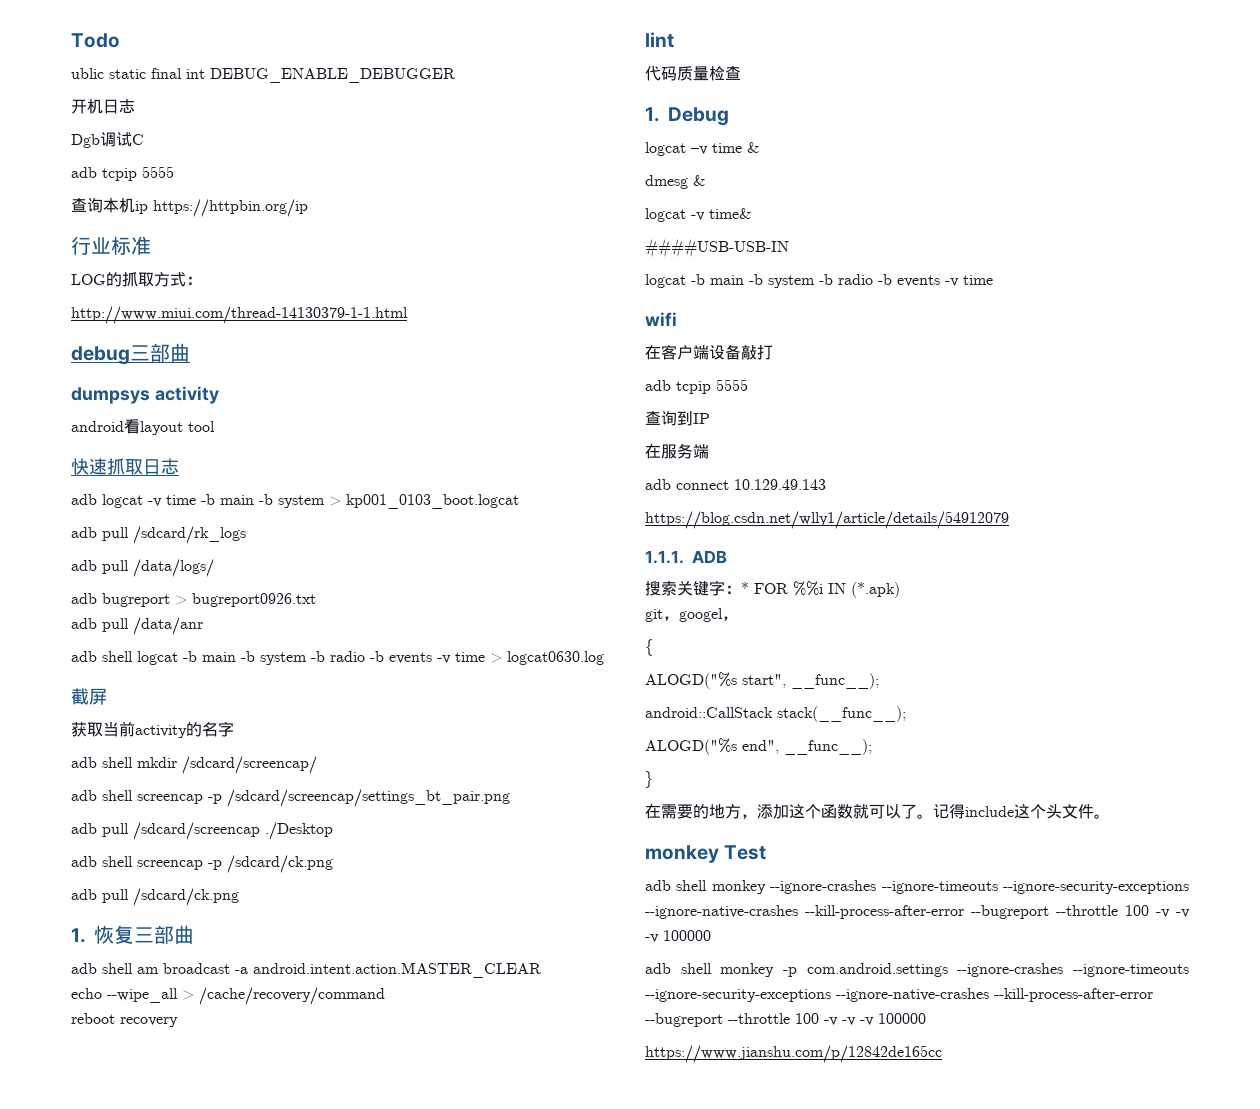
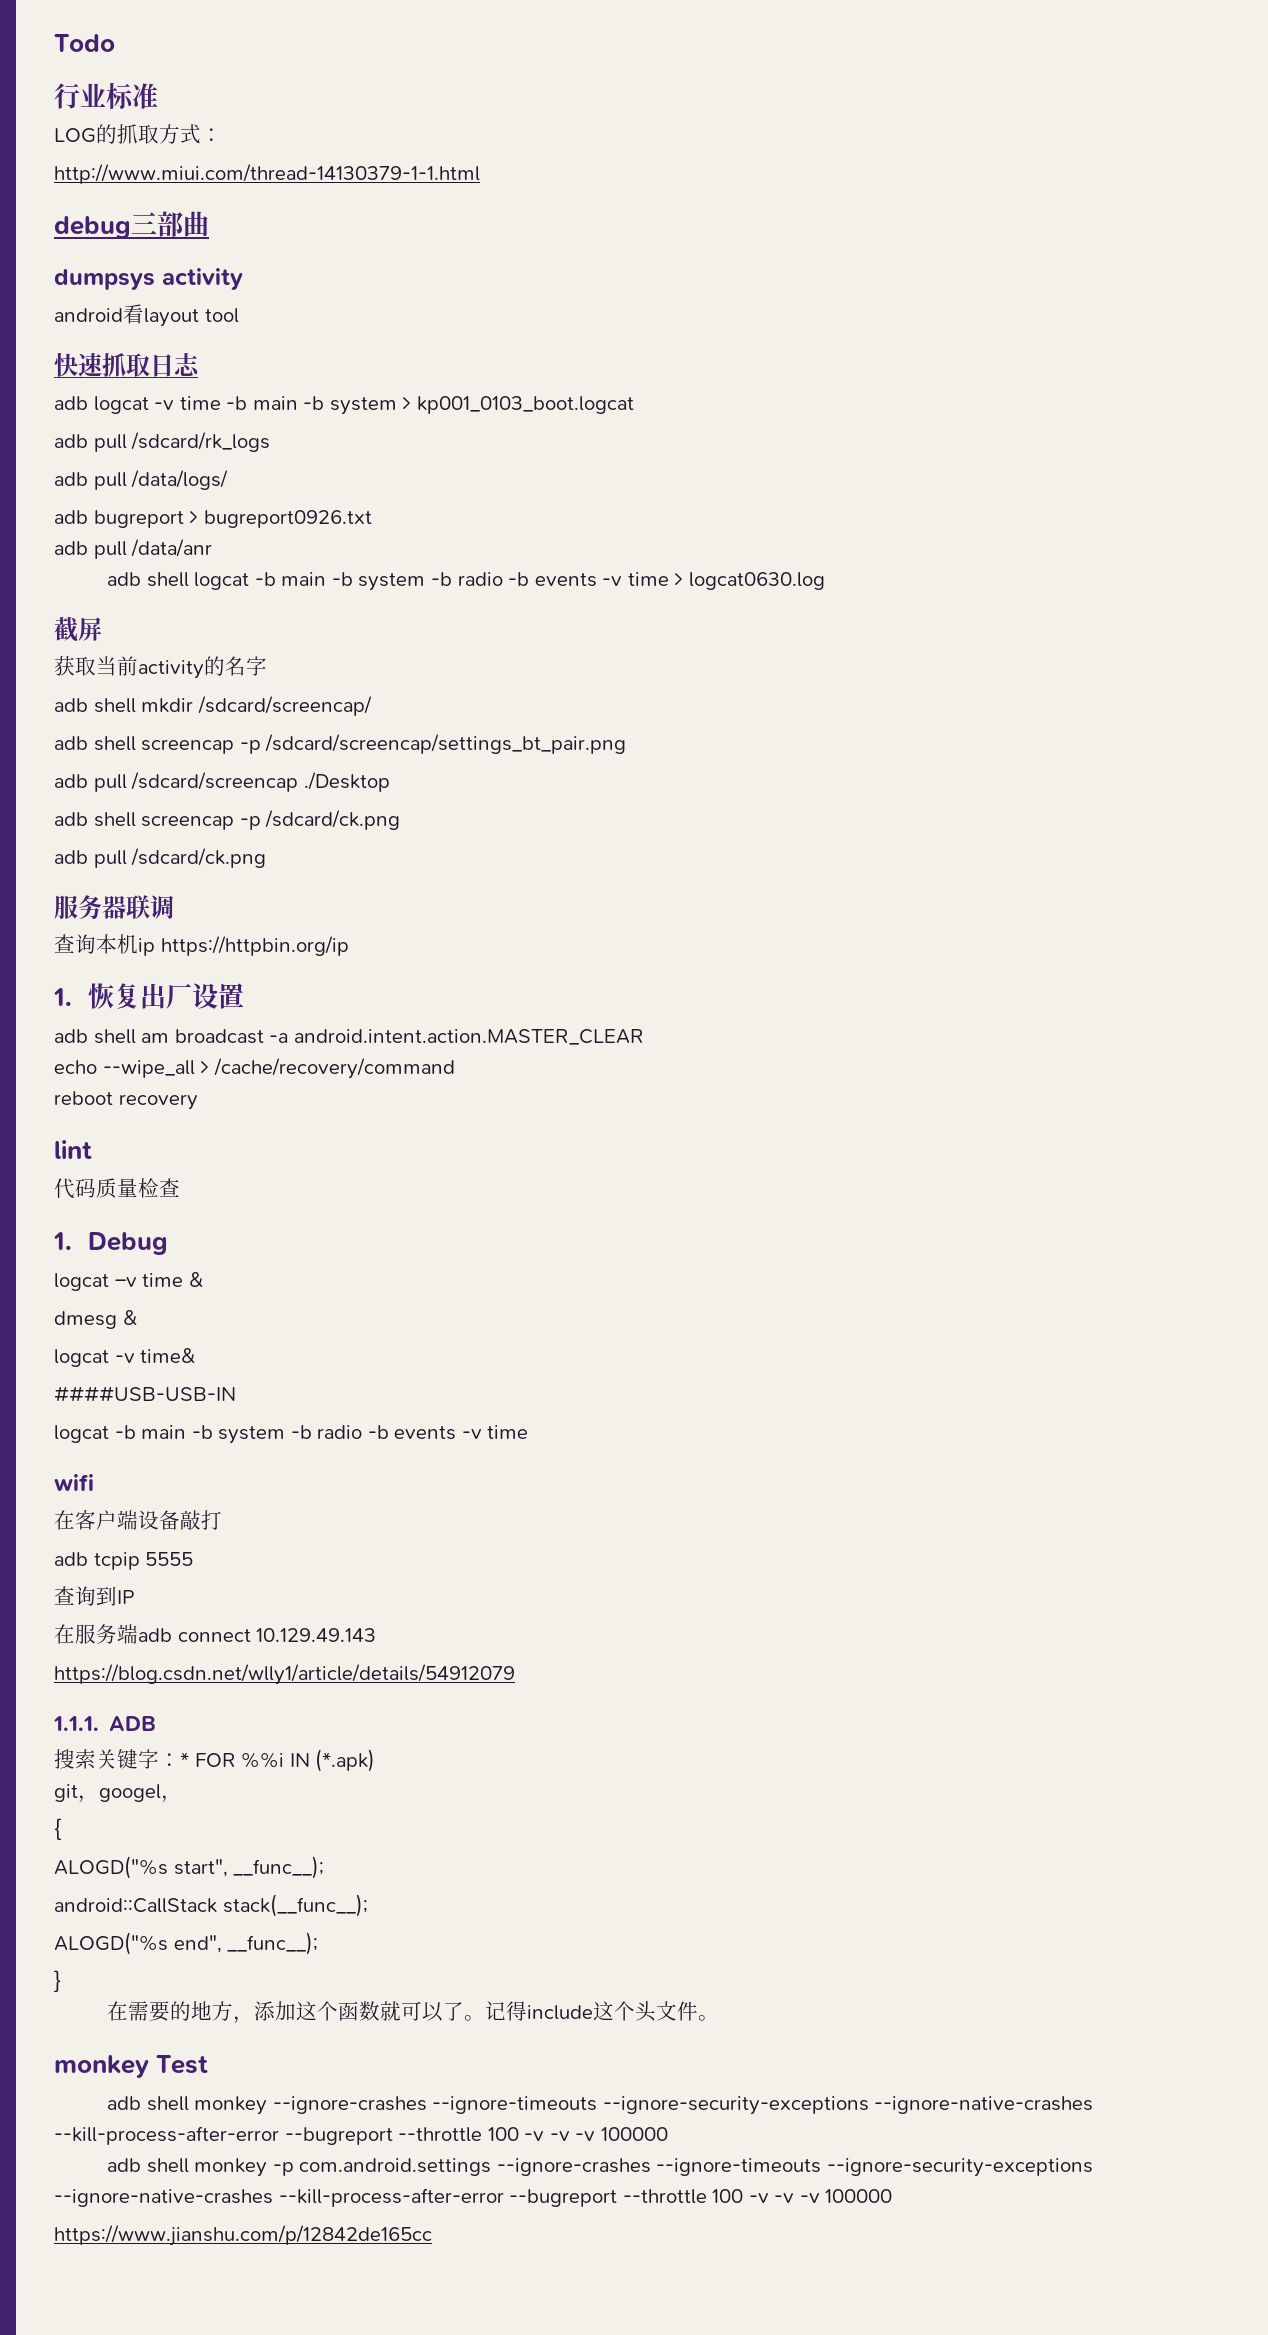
[71,68,455,83] [71,99,135,114] [71,132,144,148] [71,166,174,181] [71,197,308,217] // ublic static final int DEBUG_ENABLE_DEBUGGER // 开机日志 // Dgb调试C // adb tcpip 5555 // 查询本机ip https://httpbin.org/ip -> (115, 43) none
(239, 897) none -> [54,895,174,920] [54,934,349,956] // 服务器联调 // 查询本机ip https://httpbin.org/ip
[134,925,194,944] 三部曲 -> [139,983,244,1009] 出厂设置
(709, 451) // -> (138, 1634) none

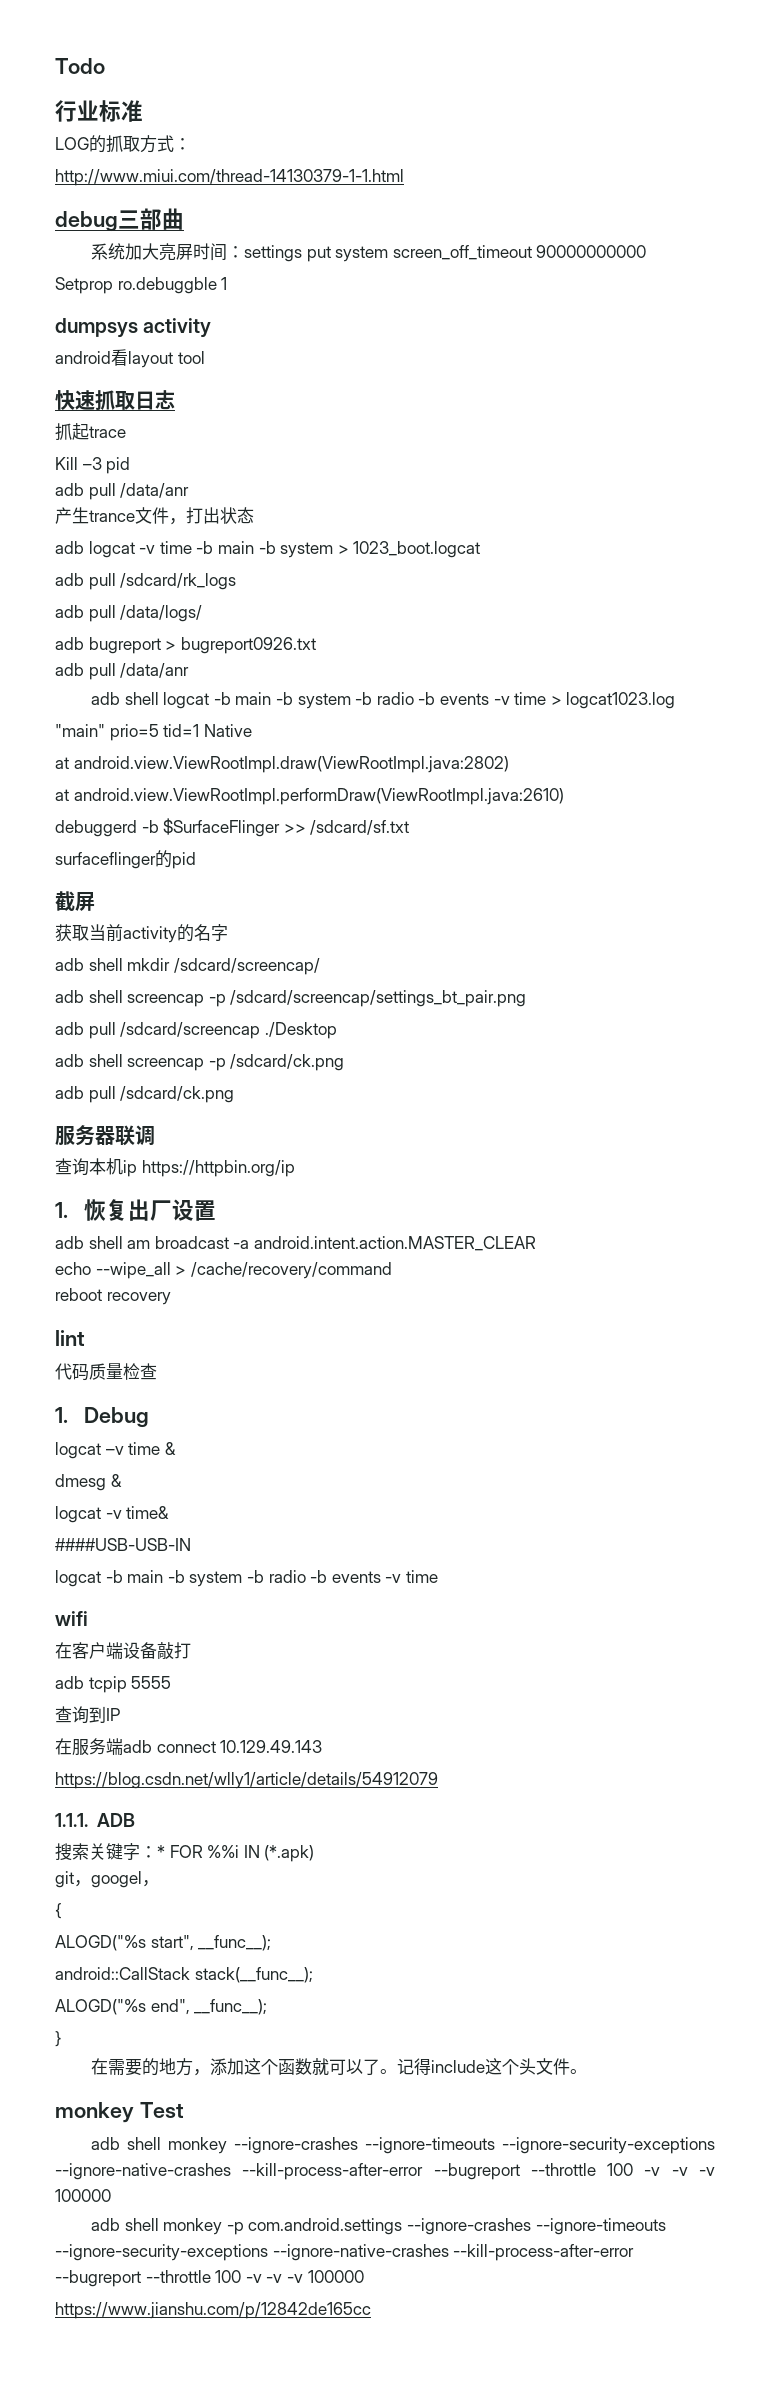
(209, 224) none -> [91,243,647,262] [55,277,228,294] // 系统加大亮屏时间：settings put system screen_off_timeout 90000000000 // Setprop ro.debuggble 1
(200, 364) none -> [55,423,126,441] [55,457,131,474] [55,483,190,500] [55,507,254,525] // 抓起trace // Kill –3 pid // adb pull /data/anr // 产生trance文件，打出状态
[416,396,634,414] kp001_0103_boot.logcat -> [353,541,481,558] 1023_boot.logcat
[688,572,825,590] logcat0630.log -> [566,692,676,709] [55,724,252,741] [55,756,509,773] [55,788,564,805] [55,818,410,837] [55,850,196,869] logcat1023.log // "main" prio=5 tid=1 Native // at android.view.ViewRootImpl.draw(ViewRootImpl.java:2802) // at android.view.ViewRootImpl.performDraw(ViewRootImpl.java:2610) // debuggerd -b $SurfaceFlinger >> /sdcard/sf.txt // surfaceflinger的pid

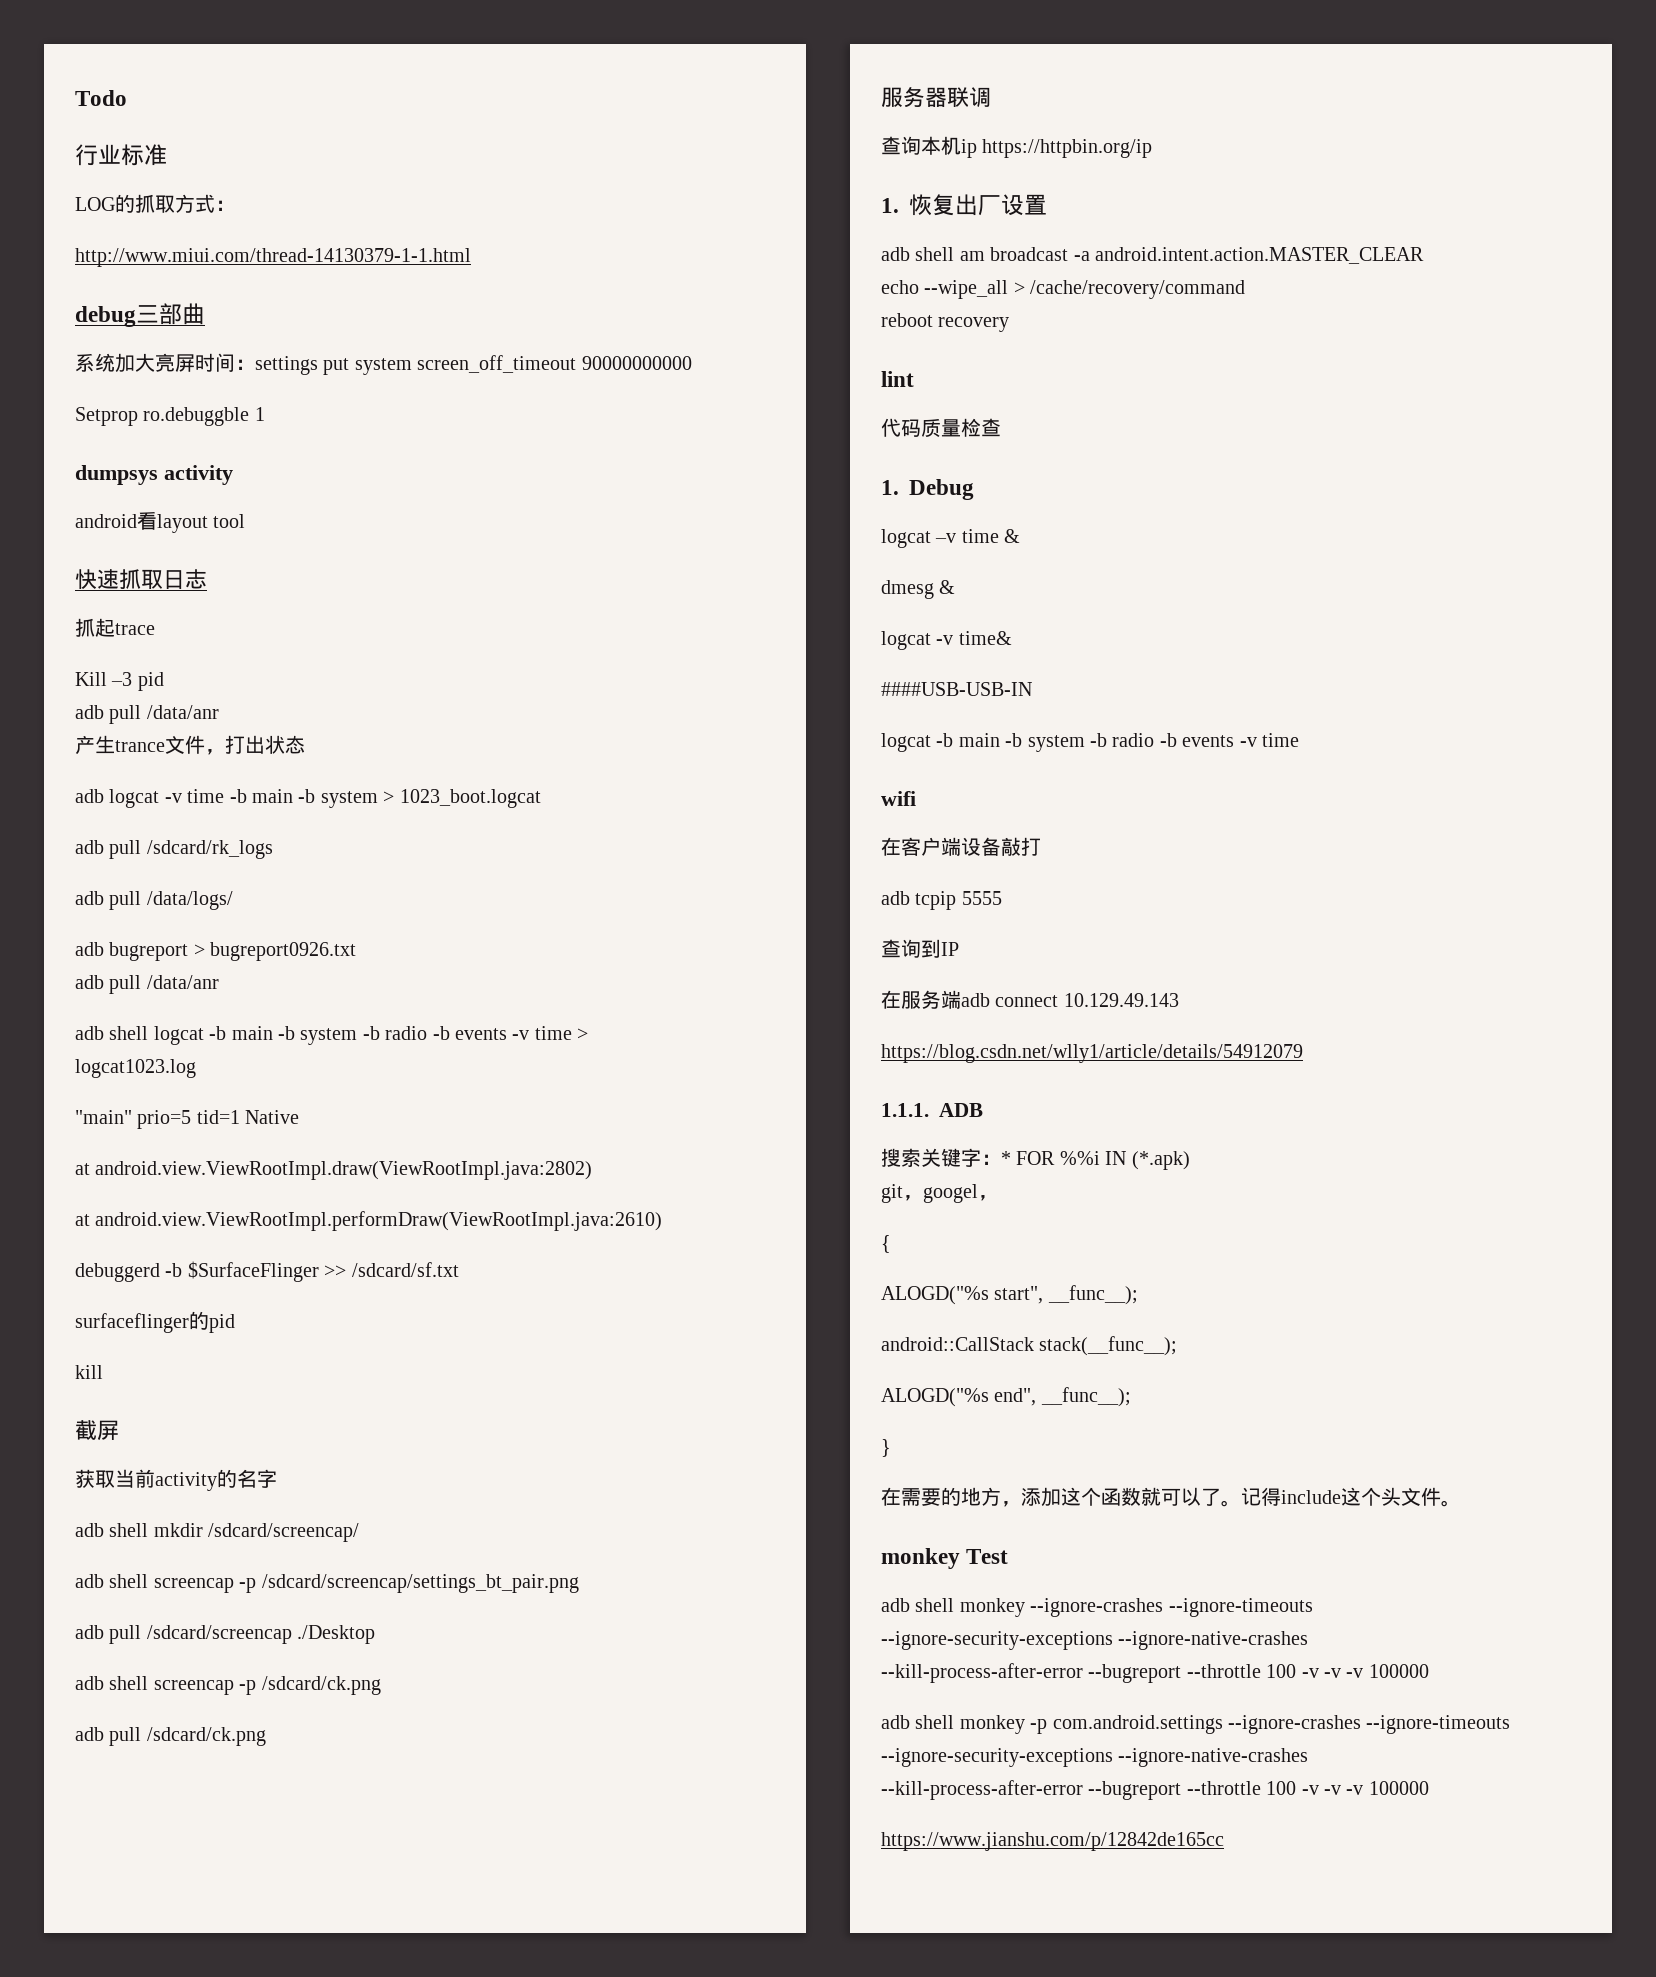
(196, 860) none -> [75,1365,103,1379] // kill

